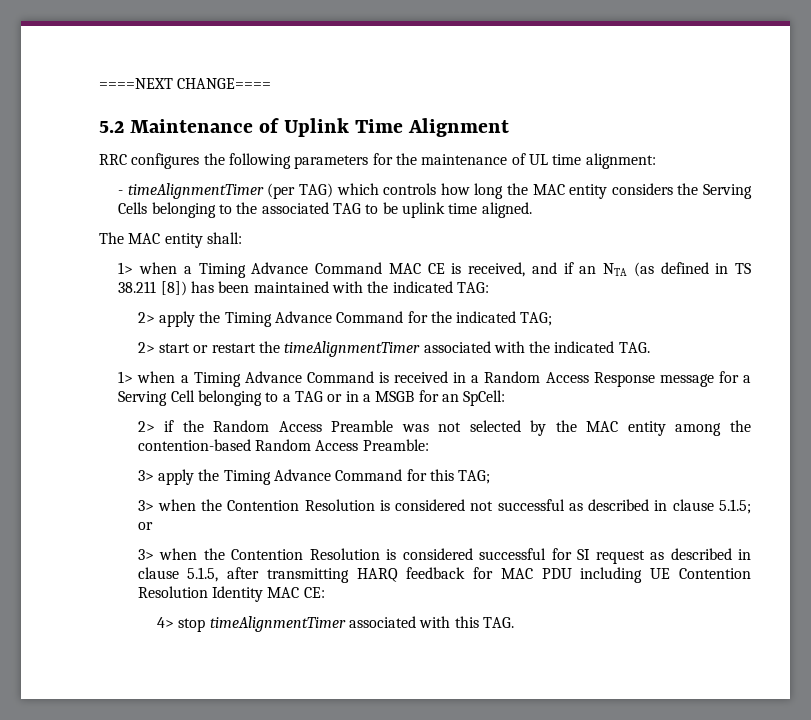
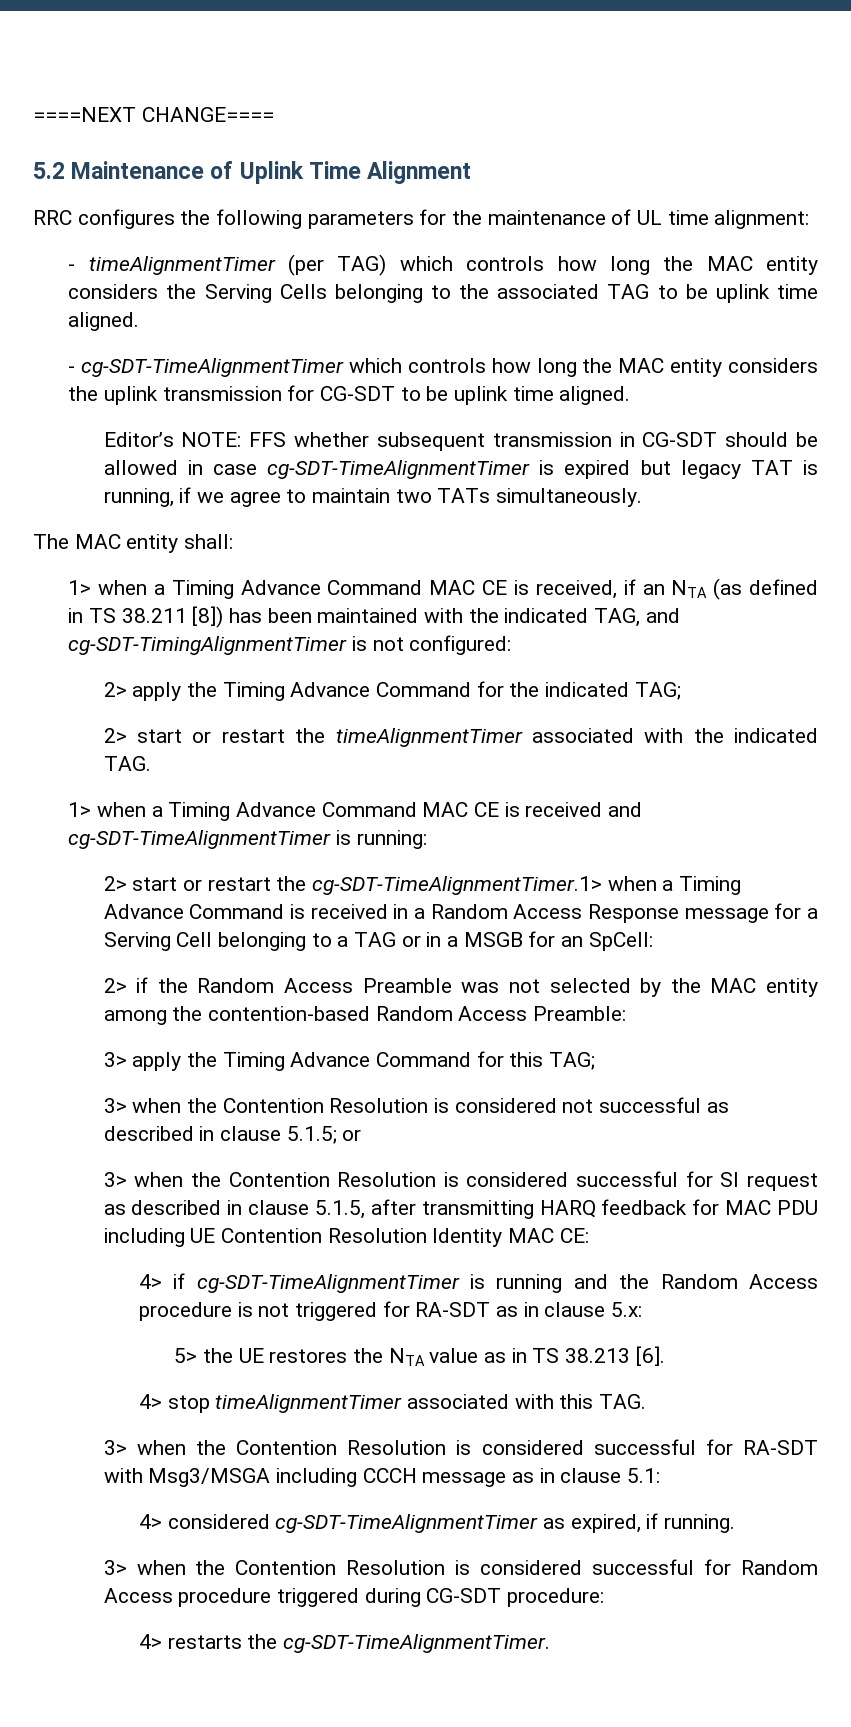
(532, 210) none -> [68,358,818,377] [68,385,631,405] [103,432,819,451] [103,460,818,479] [103,487,642,507] // - cg-SDT-TimeAlignmentTimer which controls how long the MAC entity considers the uplink transmission for CG-SDT to be uplink time aligned. // Editor’s NOTE: FFS whether subsequent transmission in CG-SDT should be allowed in case cg-SDT-TimeAlignmentTimer is expired but legacy TAT is running, if we agree to maintain two TATs simultaneously.
[531,262,557,274] and -> (617, 589) none
[456,282,489,293] TAG: -> [594,608,680,627] [68,635,512,655] TAG, and cg-SDT-TimingAlignmentTimer is not configured:
(374, 377) none -> [422,802,643,817] [68,830,427,849] [103,876,741,895] [103,904,285,919] MAC CE is received and cg-SDT-TimeAlignmentTimer is running: // 2> start or restart the cg-SDT-TimeAlignmentTimer.1> when a Timing Advance Command
(325, 592) none -> [138,1273,818,1293] [138,1301,642,1321] [174,1346,665,1366] // 4> if cg-SDT-TimeAlignmentTimer is running and the Random Access procedure is not triggered for RA-SDT as in clause 5.x: // 5> the UE restores the NTA value as in TS 38.213 [6].
(514, 622) none -> [103,1439,818,1455] [103,1468,660,1487] [138,1513,735,1533] [103,1559,818,1575] [103,1588,604,1607] [138,1634,550,1653] // 3> when the Contention Resolution is considered successful for RA-SDT with Msg3/MSGA including CCCH message as in clause 5.1: // 4> considered cg-SDT-TimeAlignmentTimer as expired, if running. // 3> when the Contention Resolution is considered successful for Random Access procedure triggered during CG-SDT procedure: // 4> restarts the cg-SDT-TimeAlignmentTimer.

